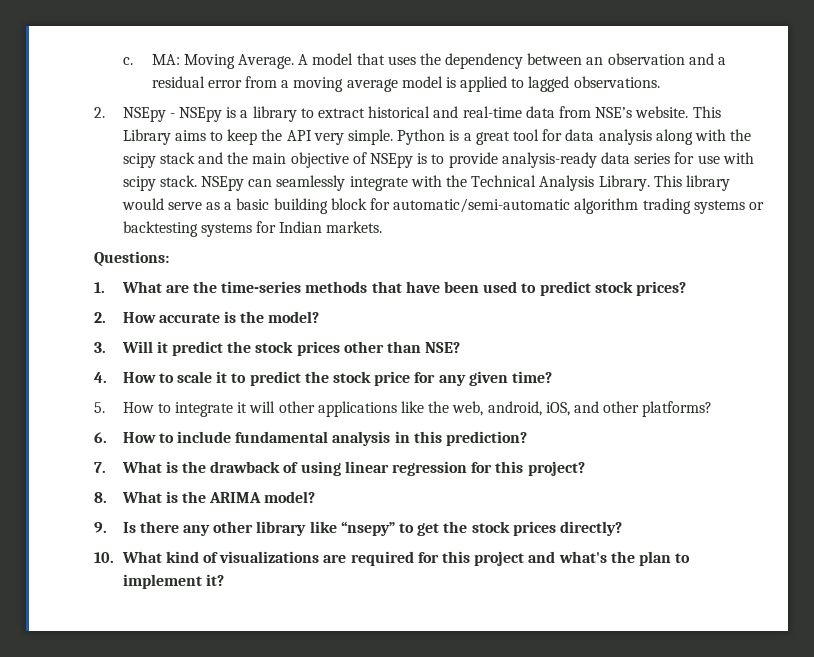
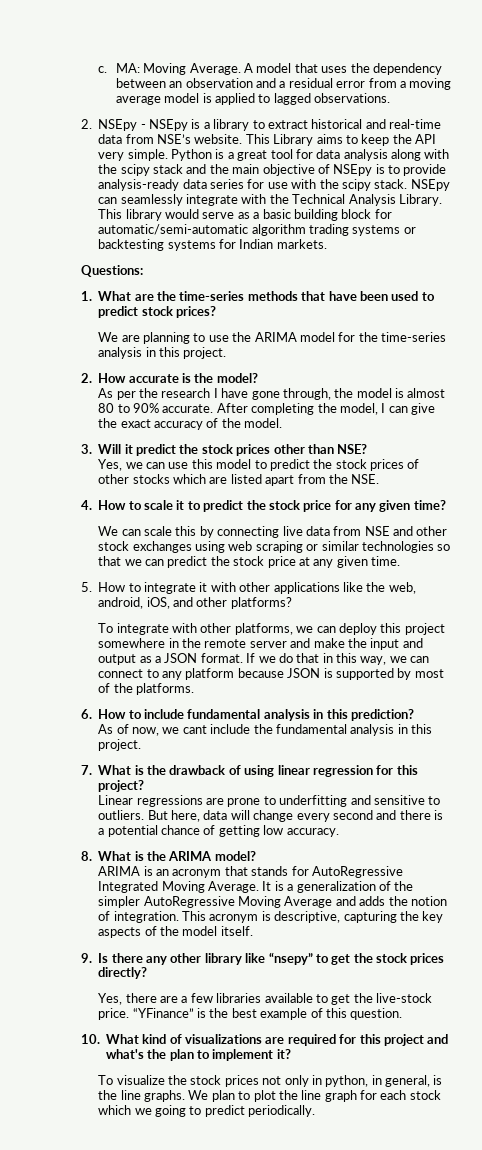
(754, 158) none -> [319,179,339,189] the
(686, 288) none -> [98,332,447,344] [98,347,227,359] // We are planning to use the ARIMA model for the time-series analysis in this project.
(320, 317) none -> [98,388,446,400] [98,403,436,415] [98,418,283,430] // As per the research I have gone through, the model is almost 80 to 90% accurate. After completing the model, I can give the exact accuracy of the model.
(461, 347) none -> [98,459,420,471] [98,474,380,486] // Yes, we can use this model to predict the stock prices of other stocks which are listed apart from the NSE.
(552, 377) none -> [98,526,448,538] [98,541,451,553] [98,556,401,568] // We can scale this by connecting live data from NSE and other stock exchanges using web scraping or similar technologies so that we can predict the stock price at any given time.
[249,401,276,413] will -> [210,582,236,592] with
(713, 409) none -> [98,623,445,635] [98,638,423,650] [98,653,430,665] [98,668,444,680] [98,683,195,695] // To integrate with other platforms, we can deploy this project somewhere in the remote server and make the input and output as a JSON format. If we do that in this way, we can connect to any platform because JSON is supported by most of the platforms.
(528, 438) none -> [98,724,433,736] [98,739,142,751] // As of now, we cant include the fundamental analysis in this project.
(585, 468) none -> [98,795,441,807] [98,810,444,822] [98,825,339,837] // Linear regressions are prone to underfitting and sensitive to outliers. But here, data will change every second and there is a potential chance of getting low accuracy.
(316, 497) none -> [98,866,403,878] [98,881,414,893] [98,896,447,908] [98,911,444,923] [98,926,253,938] // ARIMA is an acronym that stands for AutoRegressive Integrated Moving Average. It is a generalization of the simpler AutoRegressive Moving Average and adds the notion of integration. This acronym is descriptive, capturing the key aspects of the model itself.
(622, 528) none -> [98,993,433,1005] [98,1008,403,1020] // Yes, there are a few libraries available to get the live-stock price. “YFinance” is the best example of this question.
(224, 580) none -> [98,1075,443,1087] [98,1090,441,1102] [98,1105,316,1117] // To visualize the stock prices not only in python, in general, is the line graphs. We plan to plot the line graph for each stock which we going to predict periodically.

